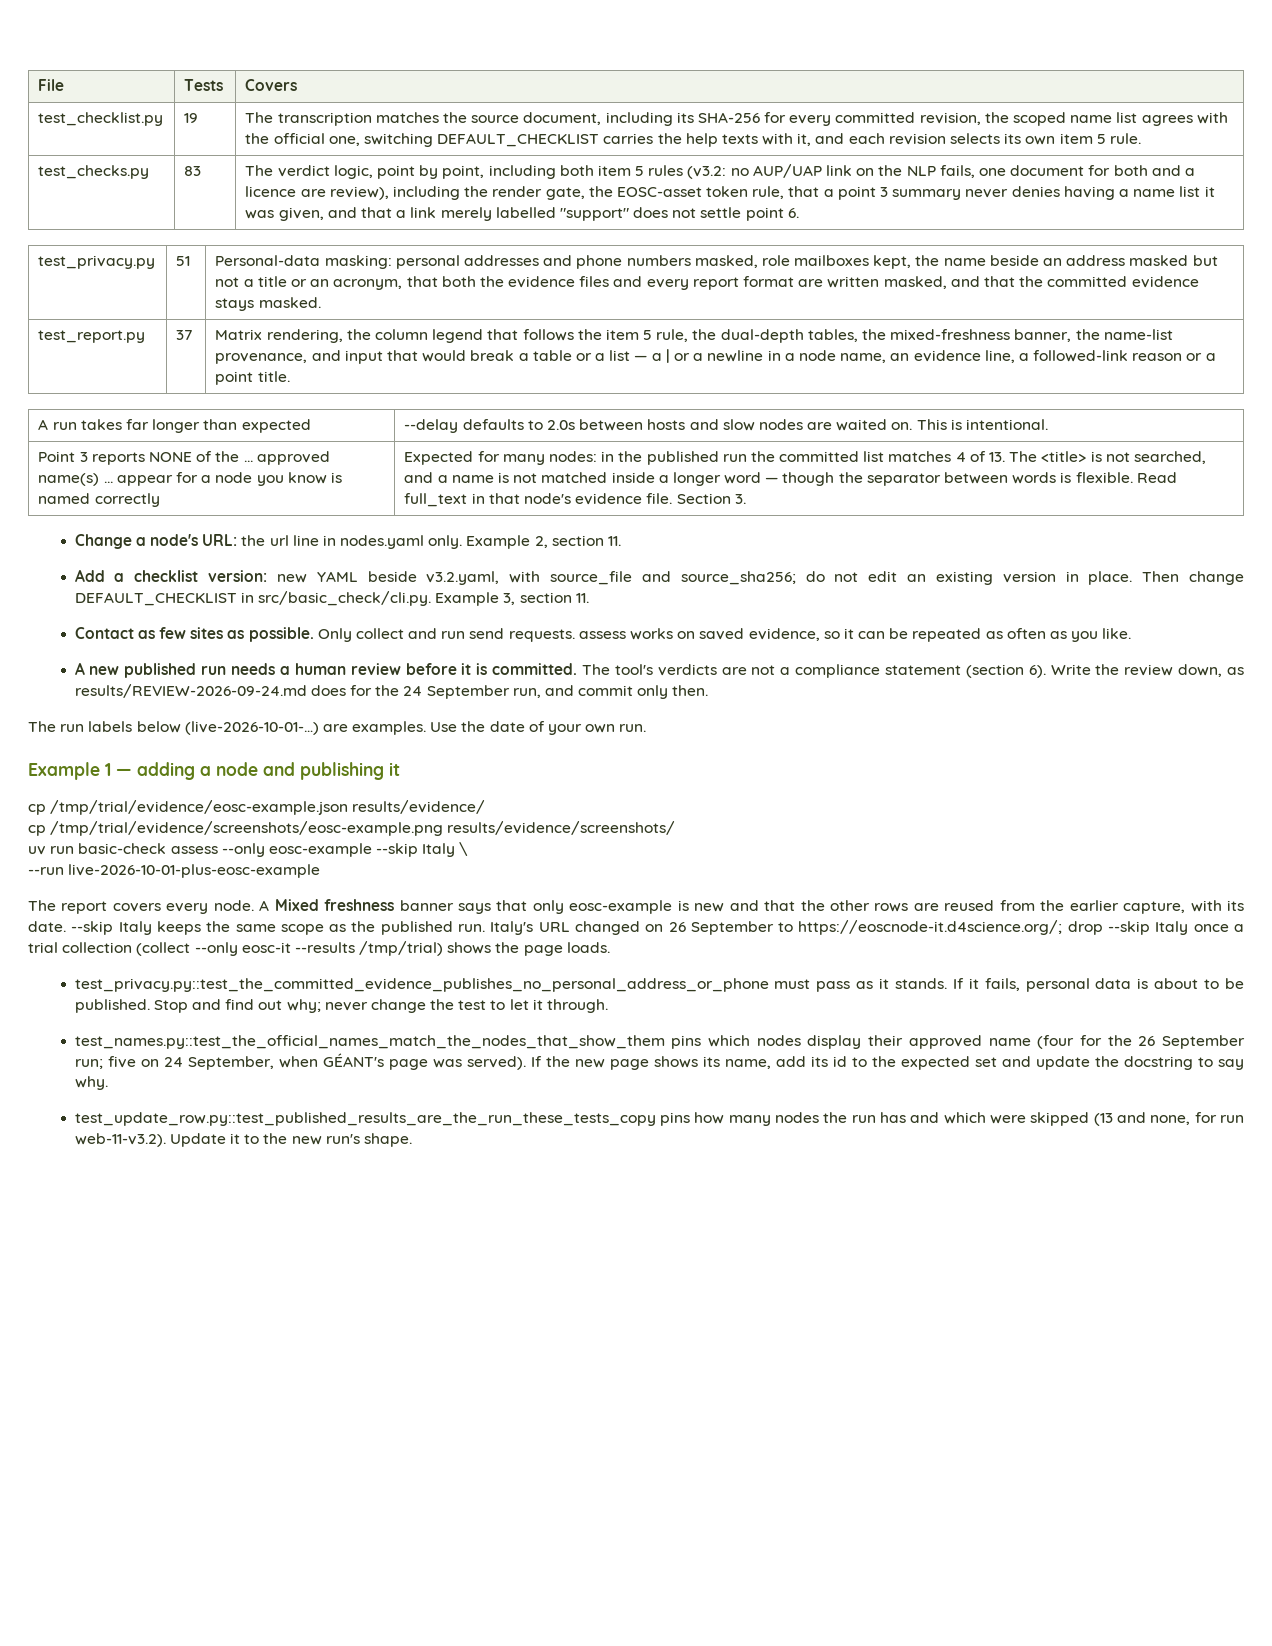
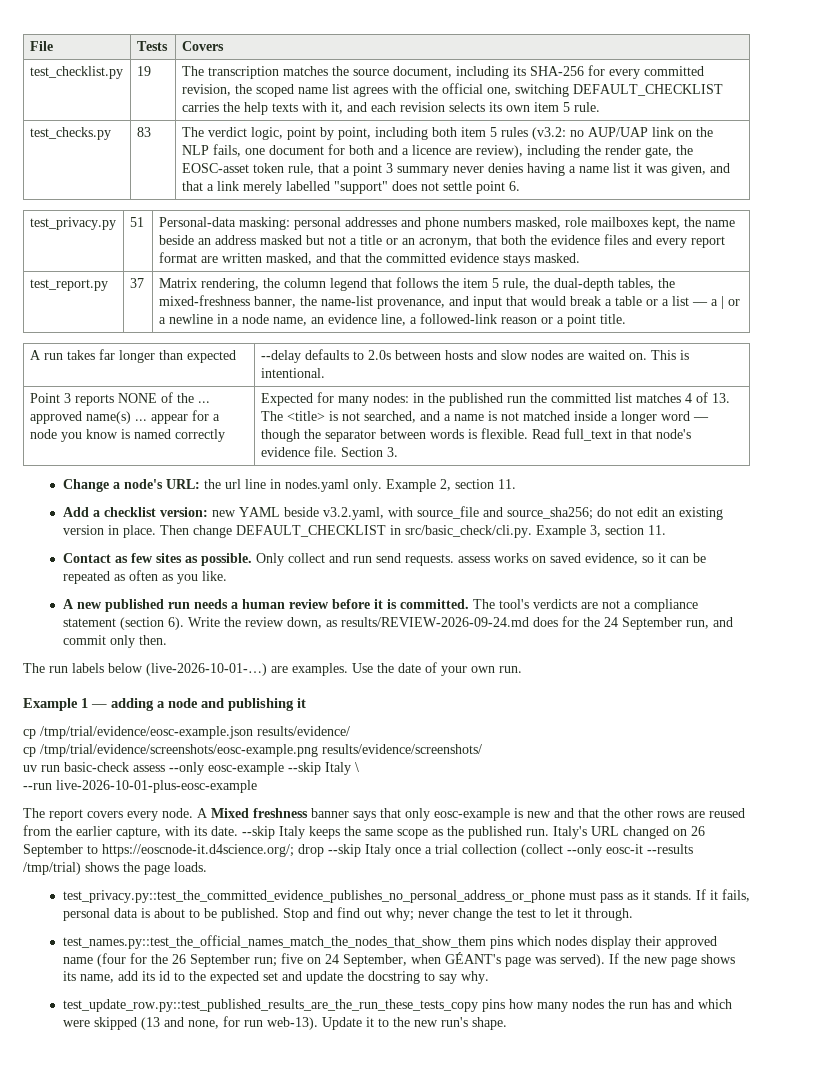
[74,1133,166,1147] web-11-v3.2). -> [266,1017,318,1030] web-13).

